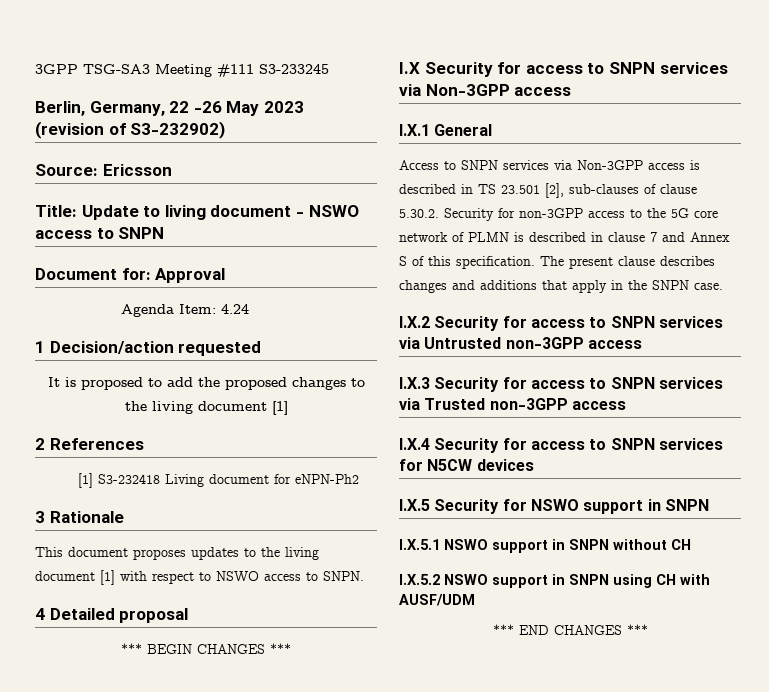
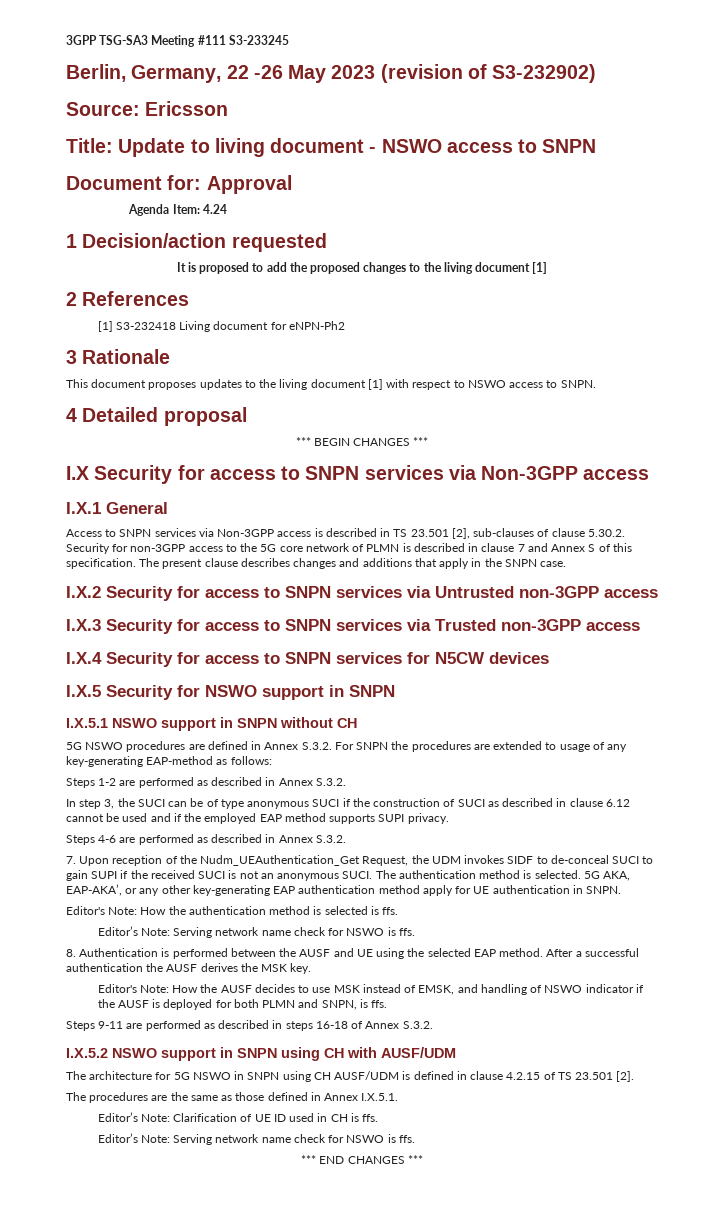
(691, 544) none -> [66,741,628,752] [66,756,272,767] [66,777,346,788] [66,798,630,809] [66,813,449,824] [66,834,346,845] [66,855,654,866] [66,870,631,881] [66,884,622,896] [66,906,399,915] [97,926,415,938] [66,948,639,959] [66,963,312,974] [97,984,644,995] [97,999,388,1010] [66,1020,433,1031] // 5G NSWO procedures are defined in Annex S.3.2. For SNPN the procedures are extended to usage of any key-generating EAP-method as follows: // Steps 1-2 are performed as described in Annex S.3.2. // In step 3, the SUCI can be of type anonymous SUCI if the construction of SUCI as described in clause 6.12 cannot be used and if the employed EAP method supports SUPI privacy. // Steps 4-6 are performed as described in Annex S.3.2. // 7. Upon reception of the Nudm_UEAuthentication_Get Request, the UDM invokes SIDF to de-conceal SUCI to gain SUPI if the received SUCI is not an anonymous SUCI. The authentication method is selected. 5G AKA, EAP-AKA’, or any other key-generating EAP authentication method apply for UE authentication in SNPN. // Editor's Note: How the authentication method is selected is ffs. // Editor’s Note: Serving network name check for NSWO is ffs. // 8. Authentication is performed between the AUSF and UE using the selected EAP method. After a successful authentication the AUSF derives the MSK key. // Editor's Note: How the AUSF decides to use MSK instead of EMSK, and handling of NSWO indicator if the AUSF is deployed for both PLMN and SNPN, is ffs. // Steps 9-11 are performed as described in steps 16-18 of Annex S.3.2.
(475, 600) none -> [66,1071,635,1082] [66,1092,399,1103] [97,1112,379,1122] [97,1133,415,1145] // The architecture for 5G NSWO in SNPN using CH AUSF/UDM is defined in clause 4.2.15 of TS 23.501 [2]. // The procedures are the same as those defined in Annex I.X.5.1. // Editor’s Note: Clarification of UE ID used in CH is ffs. // Editor’s Note: Serving network name check for NSWO is ffs.

